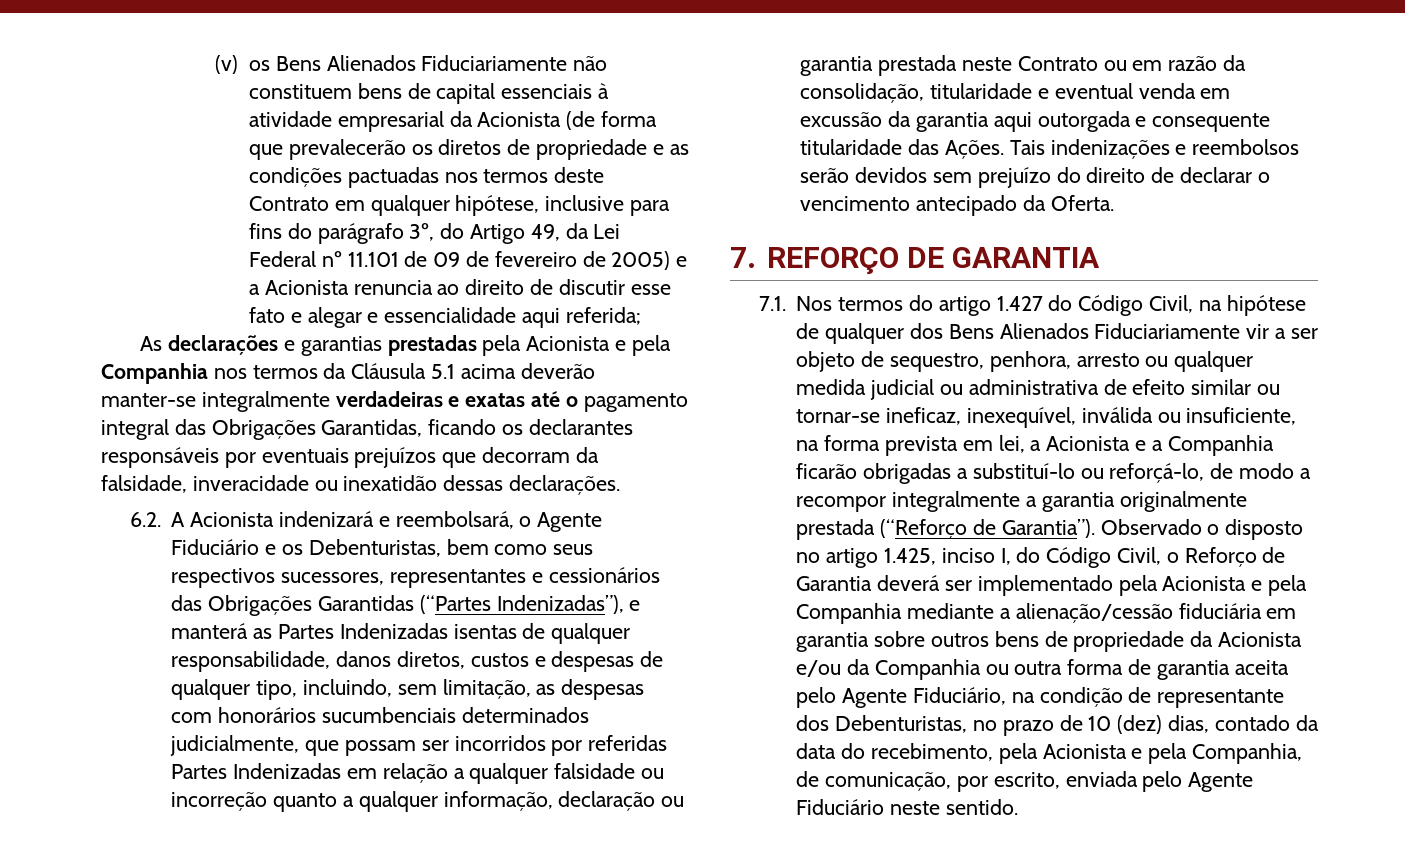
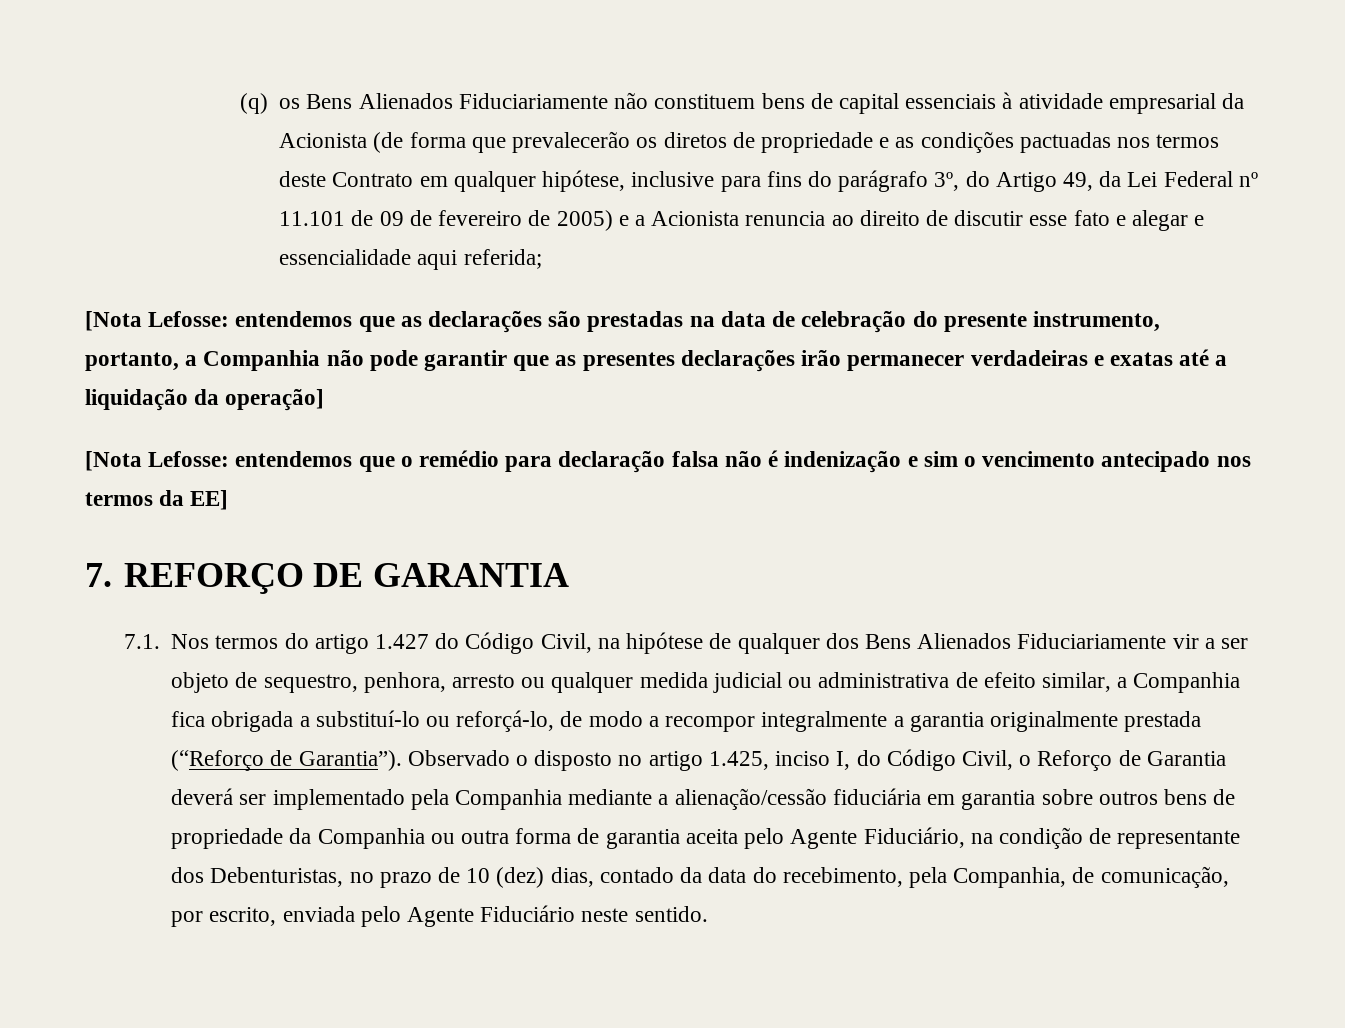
[215,55,239,74] (v) -> [239,93,268,114] (q)
[140,335,671,356] [101,363,595,384] [101,391,688,412] [101,419,633,440] [101,447,599,468] [101,475,621,495] [129,511,603,532] [171,539,594,557] [171,567,660,588] [171,595,641,616] [171,623,631,644] [171,651,664,672] [171,679,645,700] [171,707,589,723] [170,735,668,756] [171,763,664,784] [171,791,685,812] [800,55,1246,76] [800,83,1231,103] [800,111,1271,132] [800,139,1300,159] [800,167,1270,188] [800,195,1114,216] As declarações e garantias prestadas pela Acionista e pela Companhia nos termos da Cláusula 5.1 acima deverão manter-se integralmente verdadeiras e exatas até o pagamento integral das Obrigações Garantidas, ficando os declarantes responsáveis por eventuais prejuízos que decorram da falsidade, inveracidade ou inexatidão dessas declarações. // 6.2. A Acionista indenizará e reembolsará, o Agente Fiduciário e os Debenturistas, bem como seus respectivos sucessores, representantes e cessionários das Obrigações Garantidas (“Partes Indenizadas”), e manterá as Partes Indenizadas isentas de qualquer responsabilidade, danos diretos, custos e despesas de qualquer tipo, incluindo, sem limitação, as despesas com honorários sucumbenciais determinados judicialmente, que possam ser incorridos por referidas Partes Indenizadas em relação a qualquer falsidade ou incorreção quanto a qualquer informação, declaração ou garantia prestada neste Contrato ou em razão da consolidação, titularidade e eventual venda em excussão da garantia aqui outorgada e consequente titularidade das Ações. Tais indenizações e reembolsos serão devidos sem prejuízo do direito de declarar o vencimento antecipado da Oferta. -> [85,311,1160,333] [85,349,1228,372] [85,389,325,411] [85,450,1251,473] [85,490,229,510] [Nota Lefosse: entendemos que as declarações são prestadas na data de celebração do presente instrumento, portanto, a Companhia não pode garantir que as presentes declarações irão permanecer verdadeiras e exatas até a liquidação da operação] // [Nota Lefosse: entendemos que o remédio para declaração falsa não é indenização e sim o vencimento antecipado nos termos da EE]
[1191,379,1280,395] [796,407,1297,428] [796,435,1274,456] [796,463,952,484] similar ou tornar-se ineficaz, inexequível, inválida ou insuficiente, na forma prevista em lei, a Acionista e a Companhia ficarão obrigadas -> [1041,672,1241,693] [171,711,294,732] similar, a Companhia fica obrigada
[1162,575,1307,596] Acionista e pela -> (449, 799) none
[1217,632,1302,647] [796,659,871,677] Acionista e/ou da -> (312, 836) none
[1042,743,1188,764] Acionista e pela -> (947, 877) none

